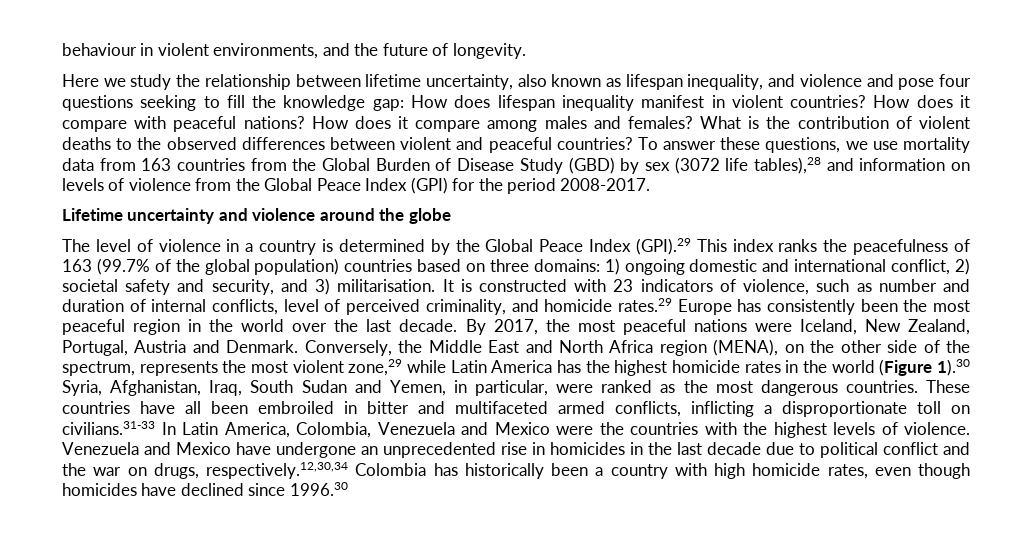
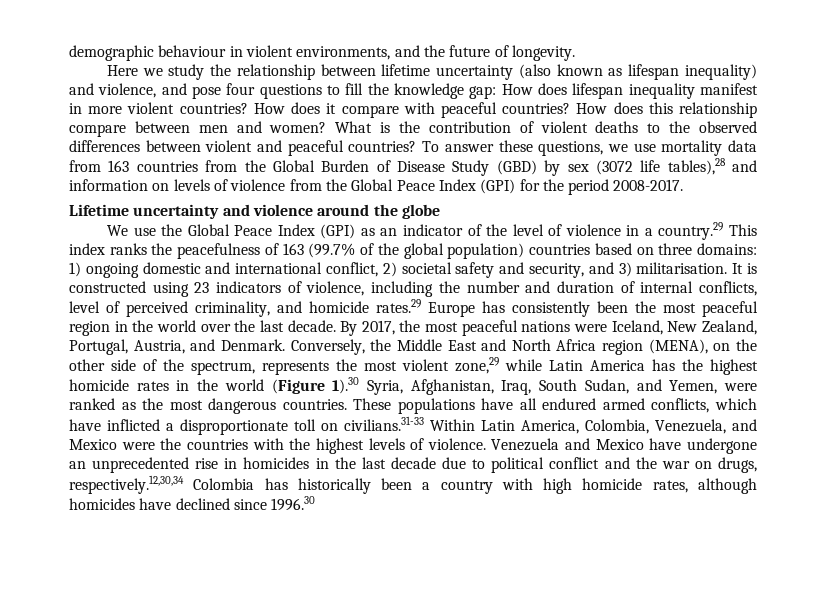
(62, 49) none -> [69,45,154,61] demographic
[425,74,547,90] uncertainty, also -> [436,64,551,80] uncertainty (also
[687,74,862,90] inequality, and violence -> [685,64,757,80] [69,83,157,98] inequality) and violence,
[140,95,197,111] seeking -> (322, 91) none
(725, 101) none -> [88,106,123,114] more
[243,116,693,132] nations? How does it compare among males and females? -> [502,102,757,118] [69,121,327,137] countries? How does this relationship compare between men and women?
[62,239,90,252] The -> [106,224,508,239] We use the Global Peace Index (GPI) as an indicator of the
[259,238,691,255] country is determined by the Global Peace Index (GPI).29 -> [658,222,724,240] country.29
[574,279,607,292] with -> [152,282,189,297] using
[816,279,872,292] such as -> [371,281,460,297] including the
[134,340,187,353] Austria -> [133,340,185,354] Austria,
[301,380,347,393] Sudan -> [584,379,629,394] Sudan,
[453,380,548,396] in particular, -> (718, 387) none
[62,401,130,414] countries -> [397,398,475,414] populations
[211,401,754,417] been embroiled in bitter and multifaceted armed conflicts, inflicting -> [542,398,758,413] [69,419,160,431] endured armed conflicts, which have inflicted
[161,422,176,435] In -> [430,419,475,431] Within
[377,422,455,435] Venezuela -> [655,419,726,434] Venezuela,
[874,463,970,479] even though -> [697,478,757,494] although

